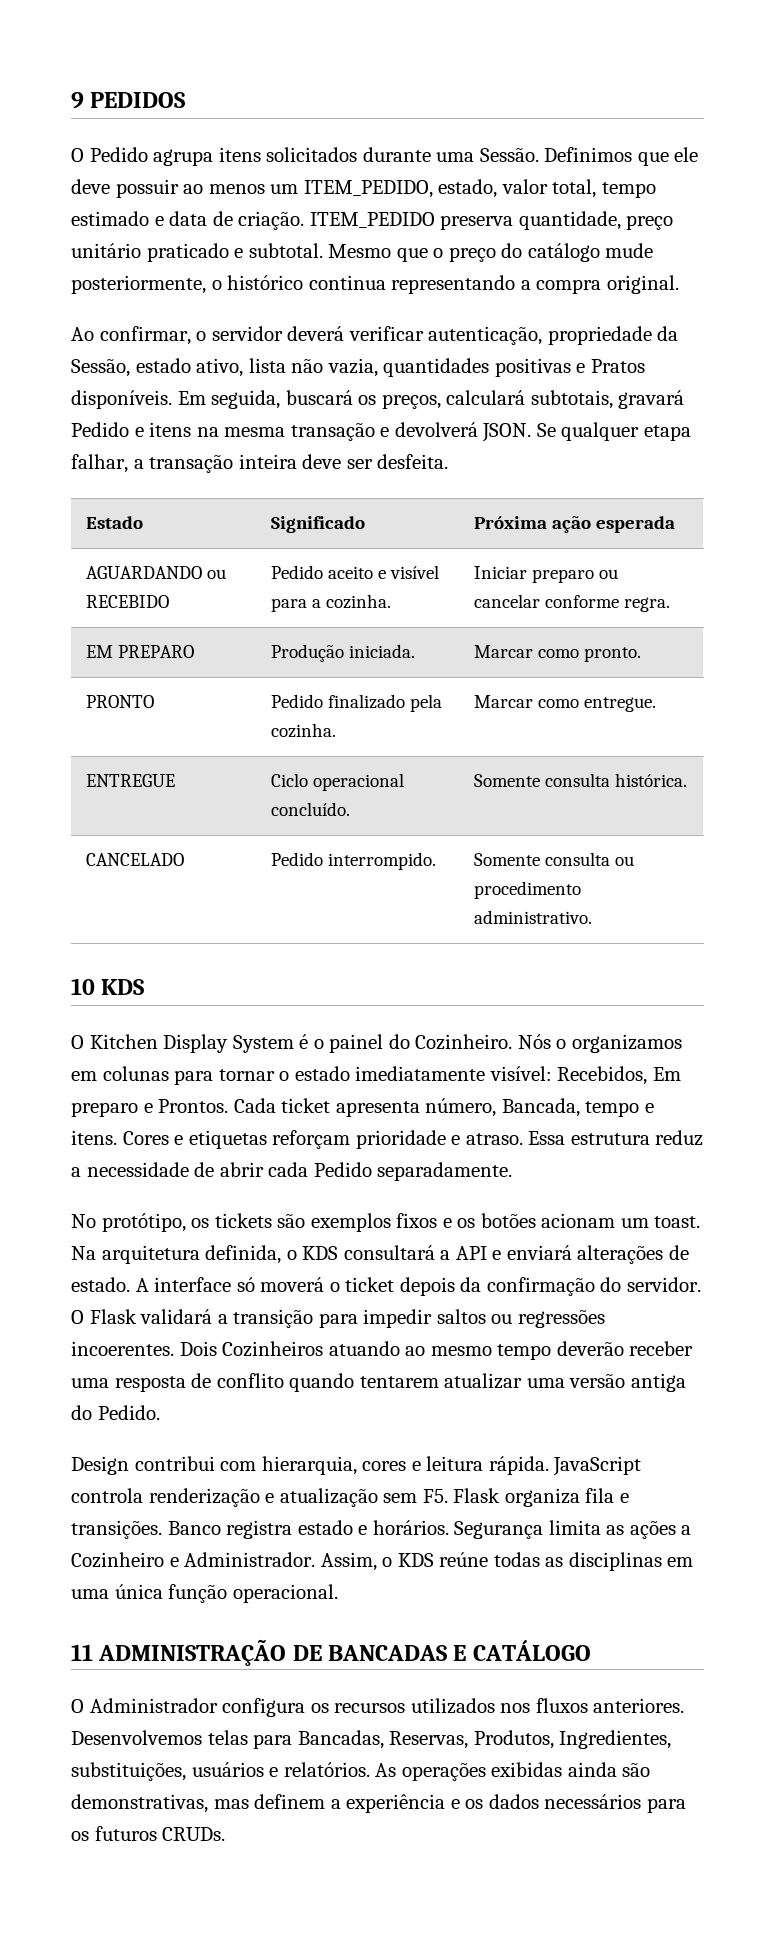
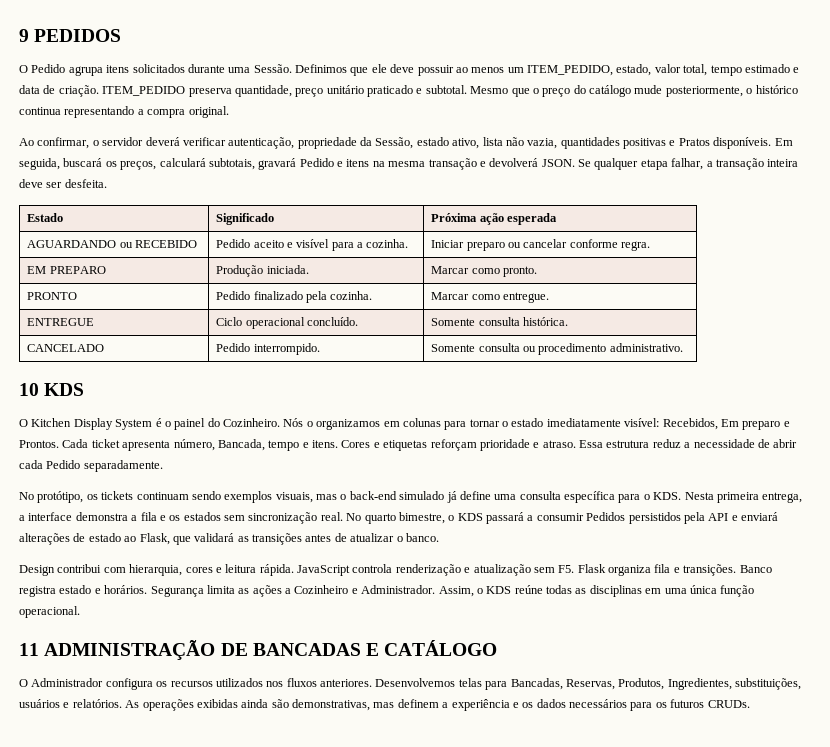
[277,1213,701,1232] [71,1245,451,1264] são exemplos fixos e os botões acionam um toast. Na arquitetura definida, o KDS consultará a -> [136,491,803,503] [19,512,705,524] continuam sendo exemplos visuais, mas o back-end simulado já define uma consulta específica para o KDS. Nesta primeira entrega, a interface demonstra a fila e os estados sem sincronização real. No quarto bimestre, o KDS passará a consumir Pedidos persistidos pela
[71,1277,701,1296] [71,1309,605,1328] [71,1341,694,1360] [71,1373,686,1392] [71,1405,160,1420] estado. A interface só moverá o ticket depois da confirmação do servidor. O Flask validará a transição para impedir saltos ou regressões incoerentes. Dois Cozinheiros atuando ao mesmo tempo deverão receber uma resposta de conflito quando tentarem atualizar uma versão antiga do Pedido. -> [88,533,439,545] estado ao Flask, que validará as transições antes de atualizar o banco.

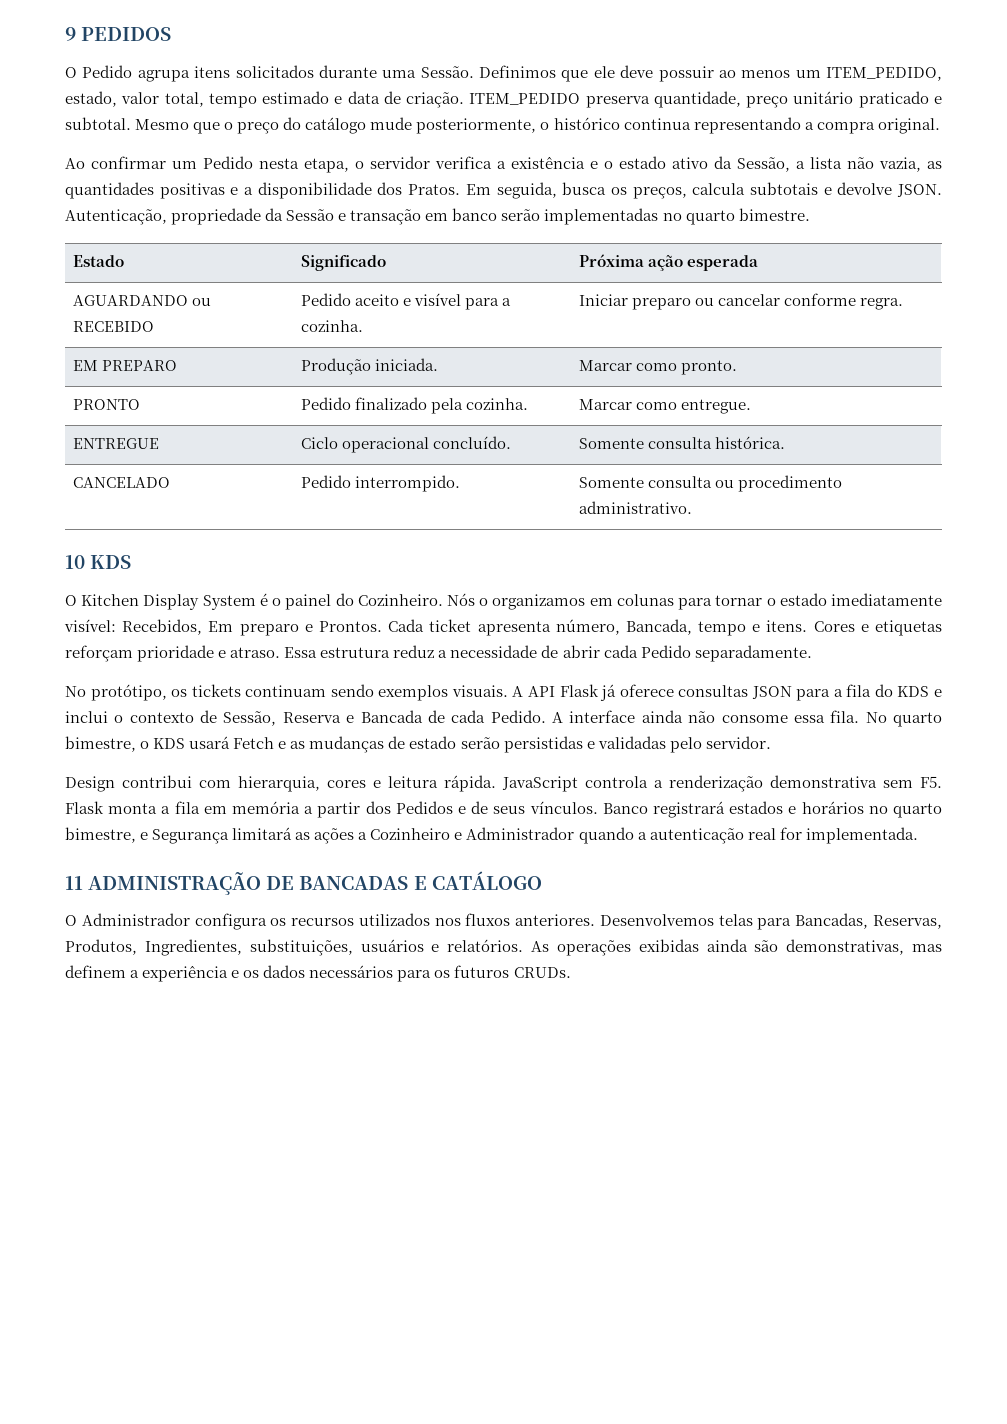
[37,137,480,149] confirmar, o servidor deverá verificar autenticação, propriedade da Sessão, estado ativo, -> [91,156,805,173] confirmar um Pedido nesta etapa, o servidor verifica a existência e o estado ativo da Sessão, a
(558, 143) none -> [927,161,942,169] as
[678,137,772,149] Pratos disponíveis. -> [244,182,461,199] a disponibilidade dos Pratos.
[63,158,103,167] buscará -> [562,182,607,195] busca
[159,158,799,170] [19,179,107,188] calculará subtotais, gravará Pedido e itens na mesma transação e devolverá JSON. Se qualquer etapa falhar, a transação inteira deve ser desfeita. -> [692,182,942,197] [65,208,810,225] calcula subtotais e devolve JSON. Autenticação, propriedade da Sessão e transação em banco serão implementadas no quarto bimestre.
[275,491,803,503] [19,512,343,524] visuais, mas o back-end simulado já define uma consulta específica para o KDS. Nesta primeira entrega, a interface demonstra a fila e os estados sem sincronização real. -> [451,684,942,701] [65,710,860,726] visuais. A API Flask já oferece consultas JSON para a fila do KDS e inclui o contexto de Sessão, Reserva e Bancada de cada Pedido. A interface ainda não consome essa fila.
[486,512,778,524] [19,533,439,545] passará a consumir Pedidos persistidos pela API e enviará alterações de estado ao Flask, que validará as transições antes de atualizar o banco. -> [189,736,771,753] usará Fetch e as mudanças de estado serão persistidas e validadas pelo servidor.
[395,564,772,576] [19,585,235,597] renderização e atualização sem F5. Flask organiza fila e transições. Banco registra estado e horários. Segurança limita -> [654,775,942,792] [65,801,943,818] [65,827,293,844] a renderização demonstrativa sem F5. Flask monta a fila em memória a partir dos Pedidos e de seus vínculos. Banco registrará estados e horários no quarto bimestre, e Segurança limitará
[361,585,755,597] [19,606,80,618] Administrador. Assim, o KDS reúne todas as disciplinas em uma única função operacional. -> [466,827,918,844] Administrador quando a autenticação real for implementada.

